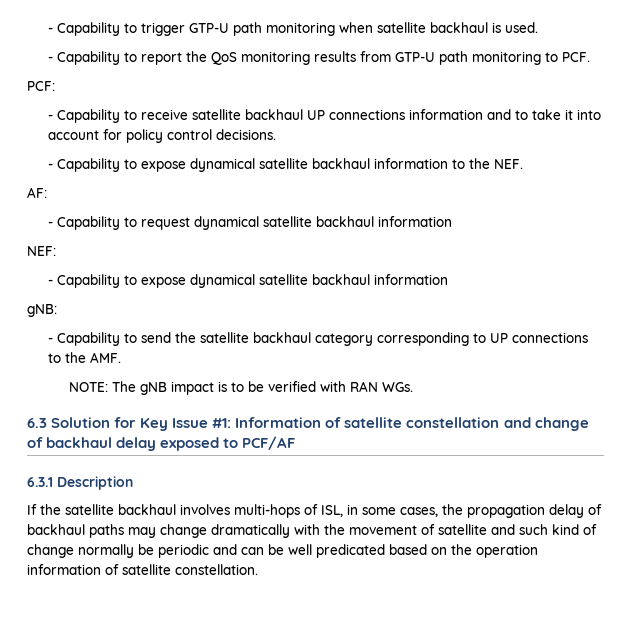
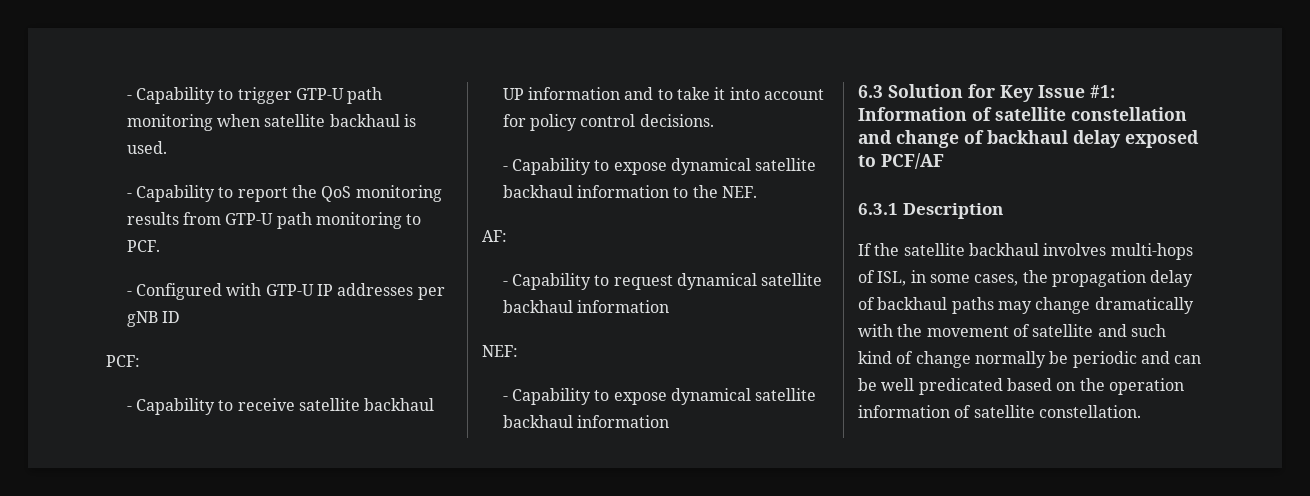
(590, 57) none -> [126,283,445,300] [126,311,181,327] // - Configured with GTP-U IP addresses per gNB ID
[328,109,405,120] connections -> (524, 94) none
[27,304,57,317] [47,332,588,346] [47,352,121,363] [68,381,413,395] // gNB: // - Capability to send the satellite backhaul category corresponding to UP connections to the AMF. // NOTE: The gNB impact is to be verified with RAN WGs. -> (670, 421) none

